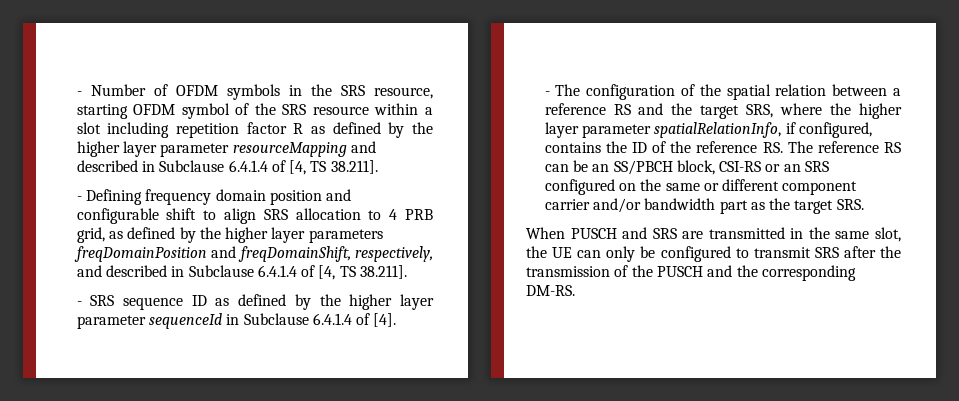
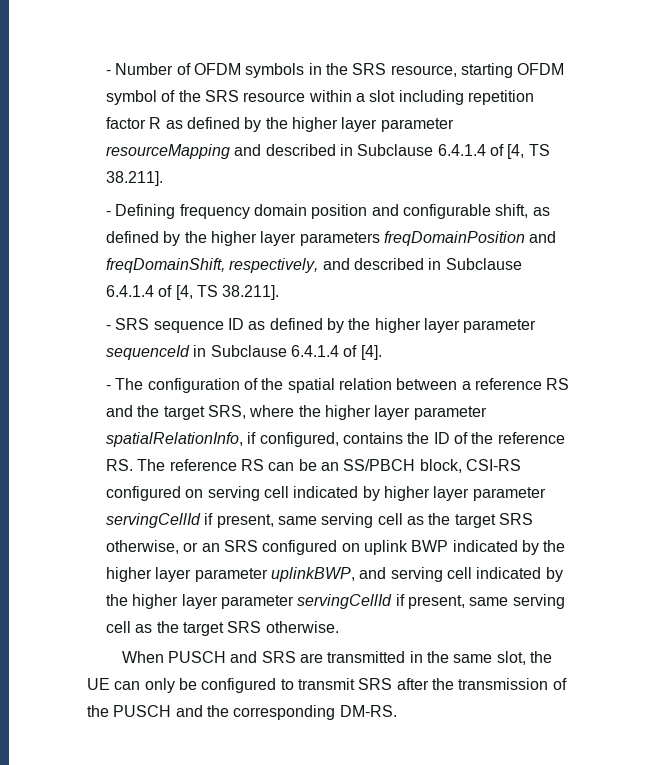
[166,208,433,224] [76,227,105,243] shift to align SRS allocation to 4 PRB grid, -> [495,204,529,218] shift,
(762, 166) none -> [106,486,546,501] [106,513,533,528] [106,540,180,554] configured on serving cell indicated by higher layer parameter servingCellId if present, same serving cell as the target SRS otherwise,
[640,179,858,195] [544,198,864,214] the same or different component carrier and/or bandwidth part as the target SRS. -> [363,540,566,555] [106,567,563,582] [106,594,565,609] [106,621,339,636] uplink BWP indicated by the higher layer parameter uplinkBWP, and serving cell indicated by the higher layer parameter servingCellId if present, same serving cell as the target SRS otherwise.

